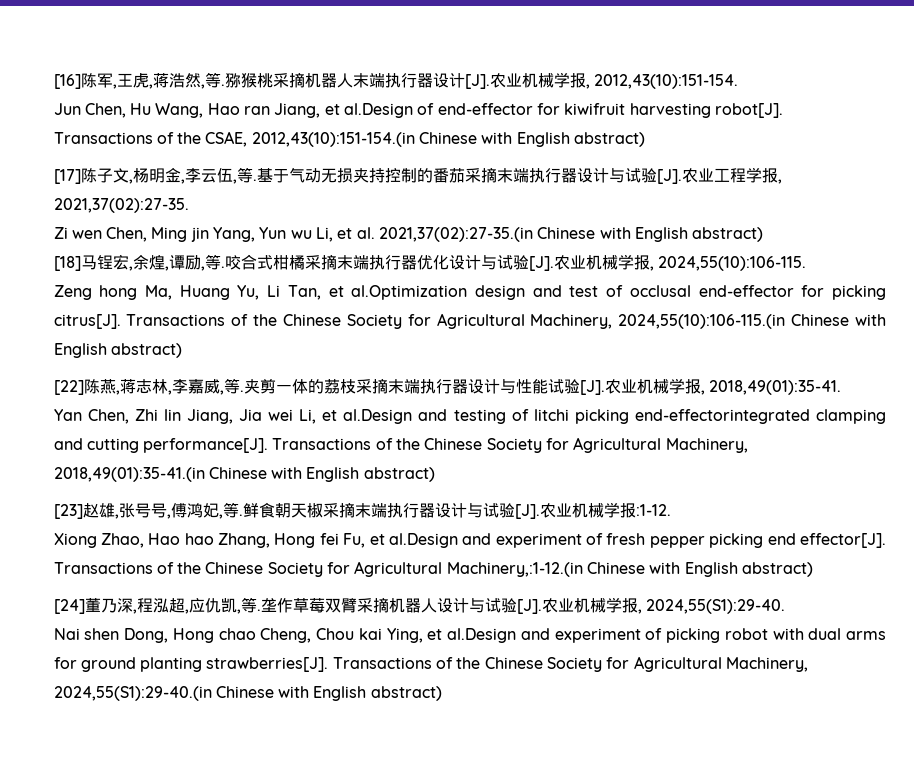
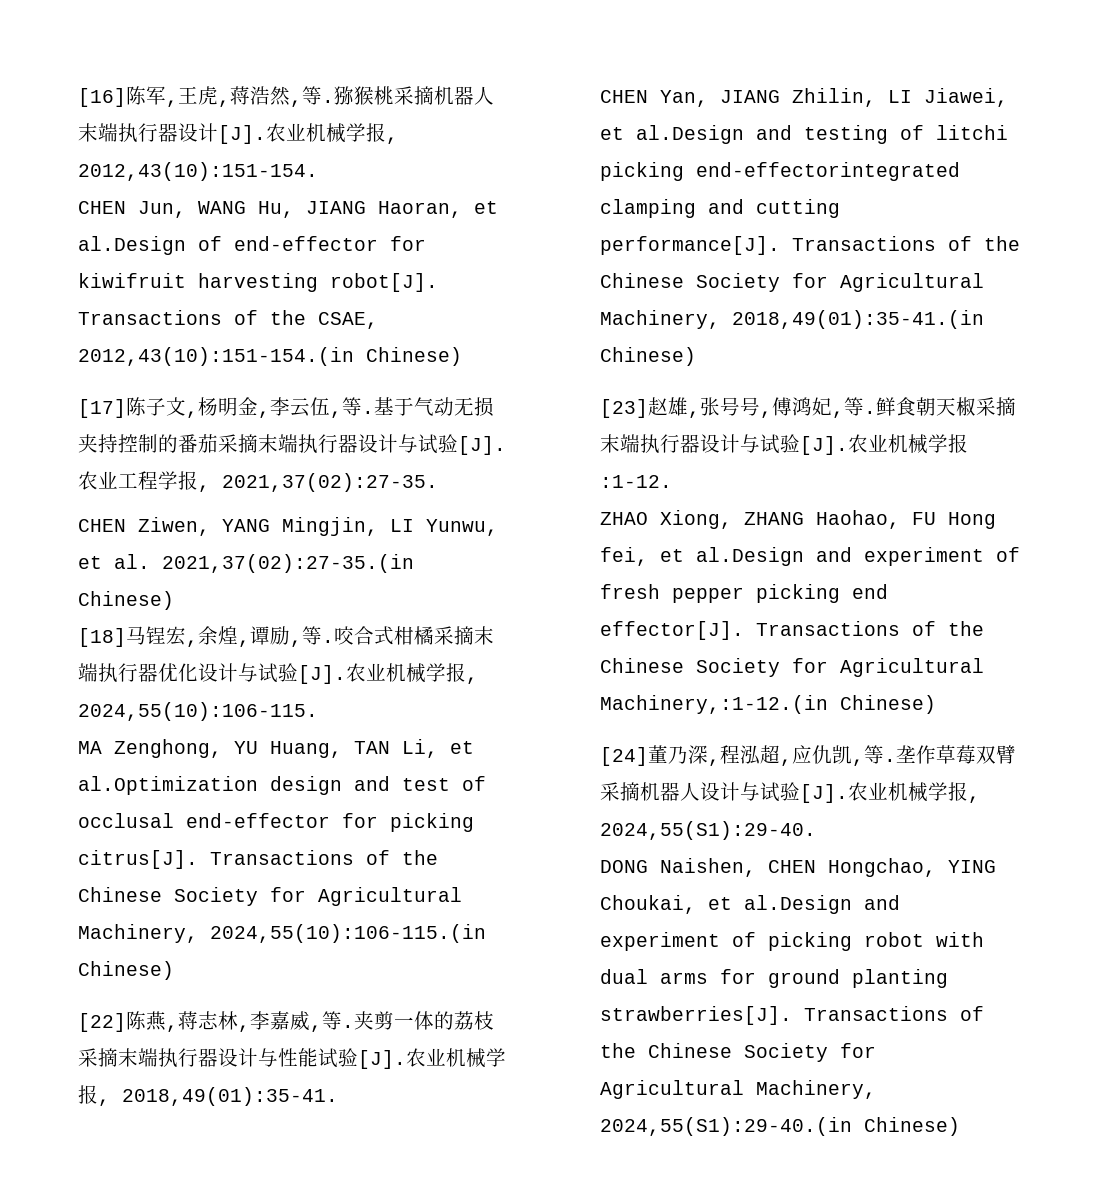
[53,103,321,118] Jun Chen, Hu Wang, Hao ran Jiang, -> [77,201,462,218] CHEN Jun, WANG Hu, JIANG Haoran,
[419,132,646,147] Chinese with English abstract) -> [365,347,462,366] Chinese)
[53,227,764,242] Zi wen Chen, Ming jin Yang, Yun wu Li, et al. 2021,37(02):27-35.(in Chinese with English abstract) -> [77,517,498,536] [77,554,414,573] [77,591,174,610] CHEN Ziwen, YANG Mingjin, LI Yunwu, et al. 2021,37(02):27-35.(in Chinese)
[53,285,321,300] Zeng hong Ma, Huang Yu, Li Tan, -> [77,739,438,758] MA Zenghong, YU Huang, TAN Li,
[791,314,886,326] [53,343,182,358] Chinese with English abstract) -> [77,961,174,980] Chinese)
[53,409,317,424] Yan Chen, Zhi lin Jiang, Jia wei Li, -> [599,88,1008,107] CHEN Yan, JIANG Zhilin, LI Jiawei,
[208,467,435,482] Chinese with English abstract) -> [599,347,696,366] Chinese)
[53,533,366,548] Xiong Zhao, Hao hao Zhang, Hong fei Fu, -> [599,510,996,529] [599,547,648,566] ZHAO Xiong, ZHANG Haohao, FU Hong fei,
[587,562,814,577] Chinese with English abstract) -> [839,695,936,714] Chinese)
[53,628,423,643] Nai shen Dong, Hong chao Cheng, Chou kai Ying, -> [599,858,996,877] [599,895,696,914] DONG Naishen, CHEN Hongchao, YING Choukai,
[215,686,442,701] Chinese with English abstract) -> [863,1117,960,1136] Chinese)

